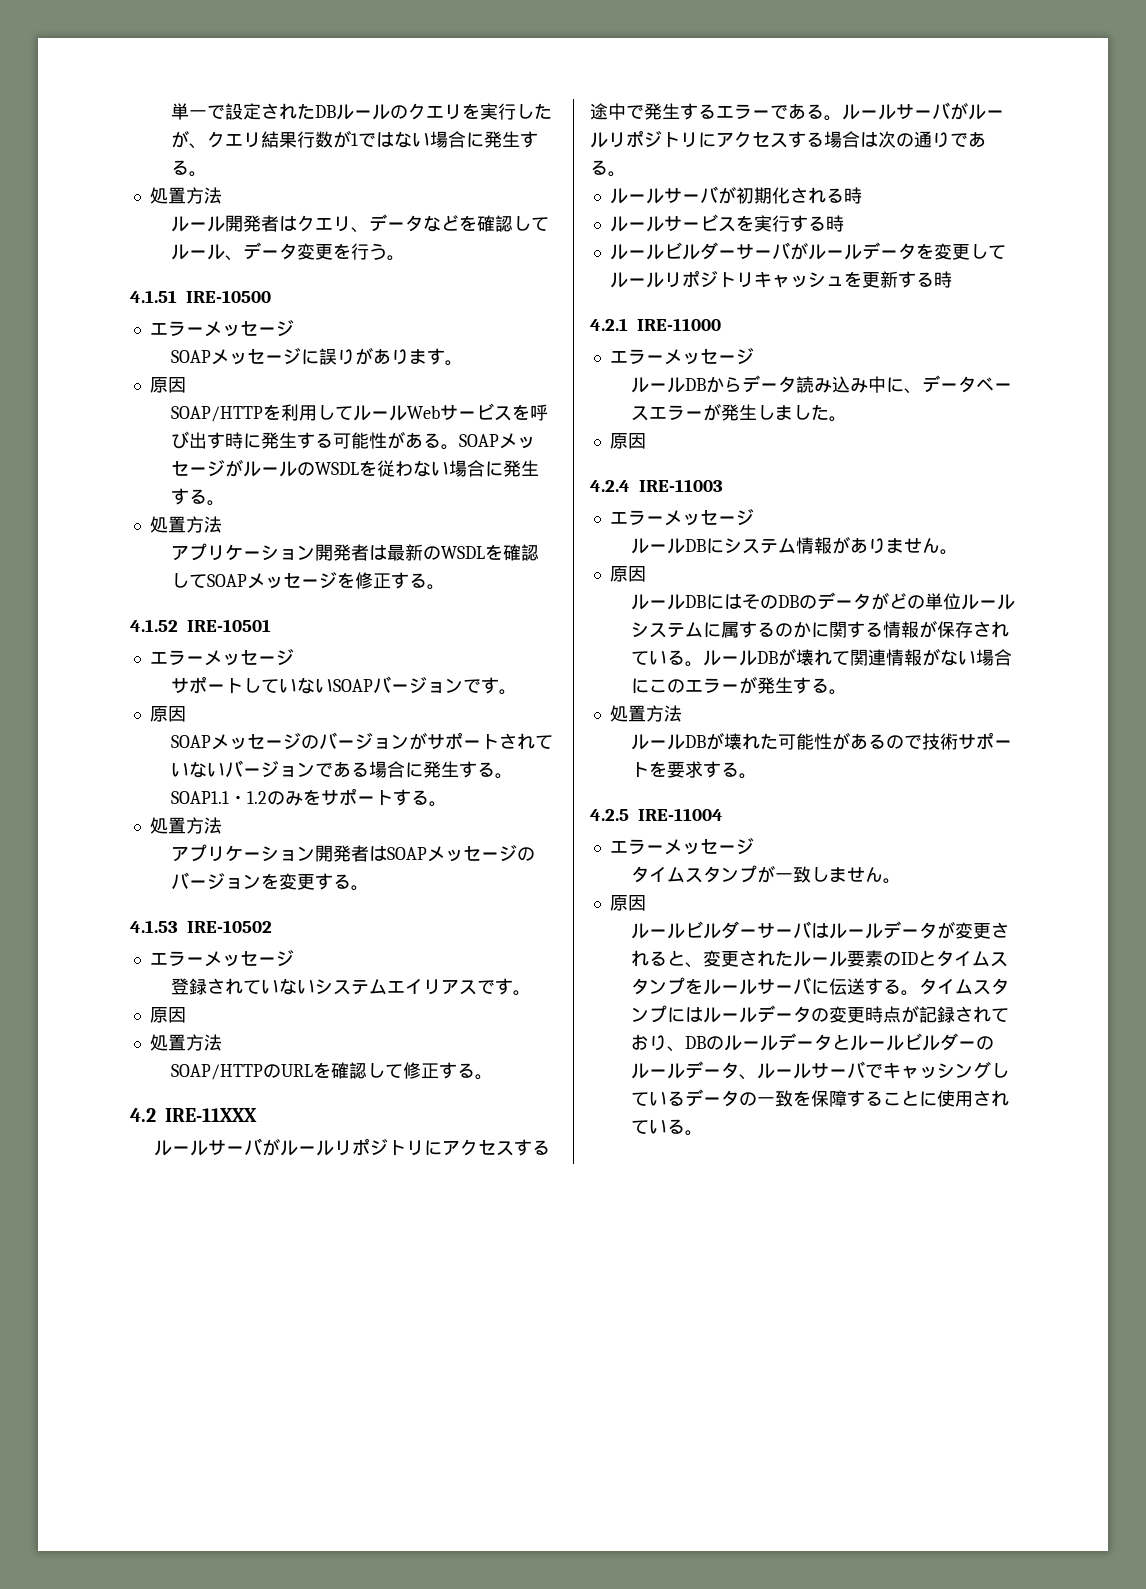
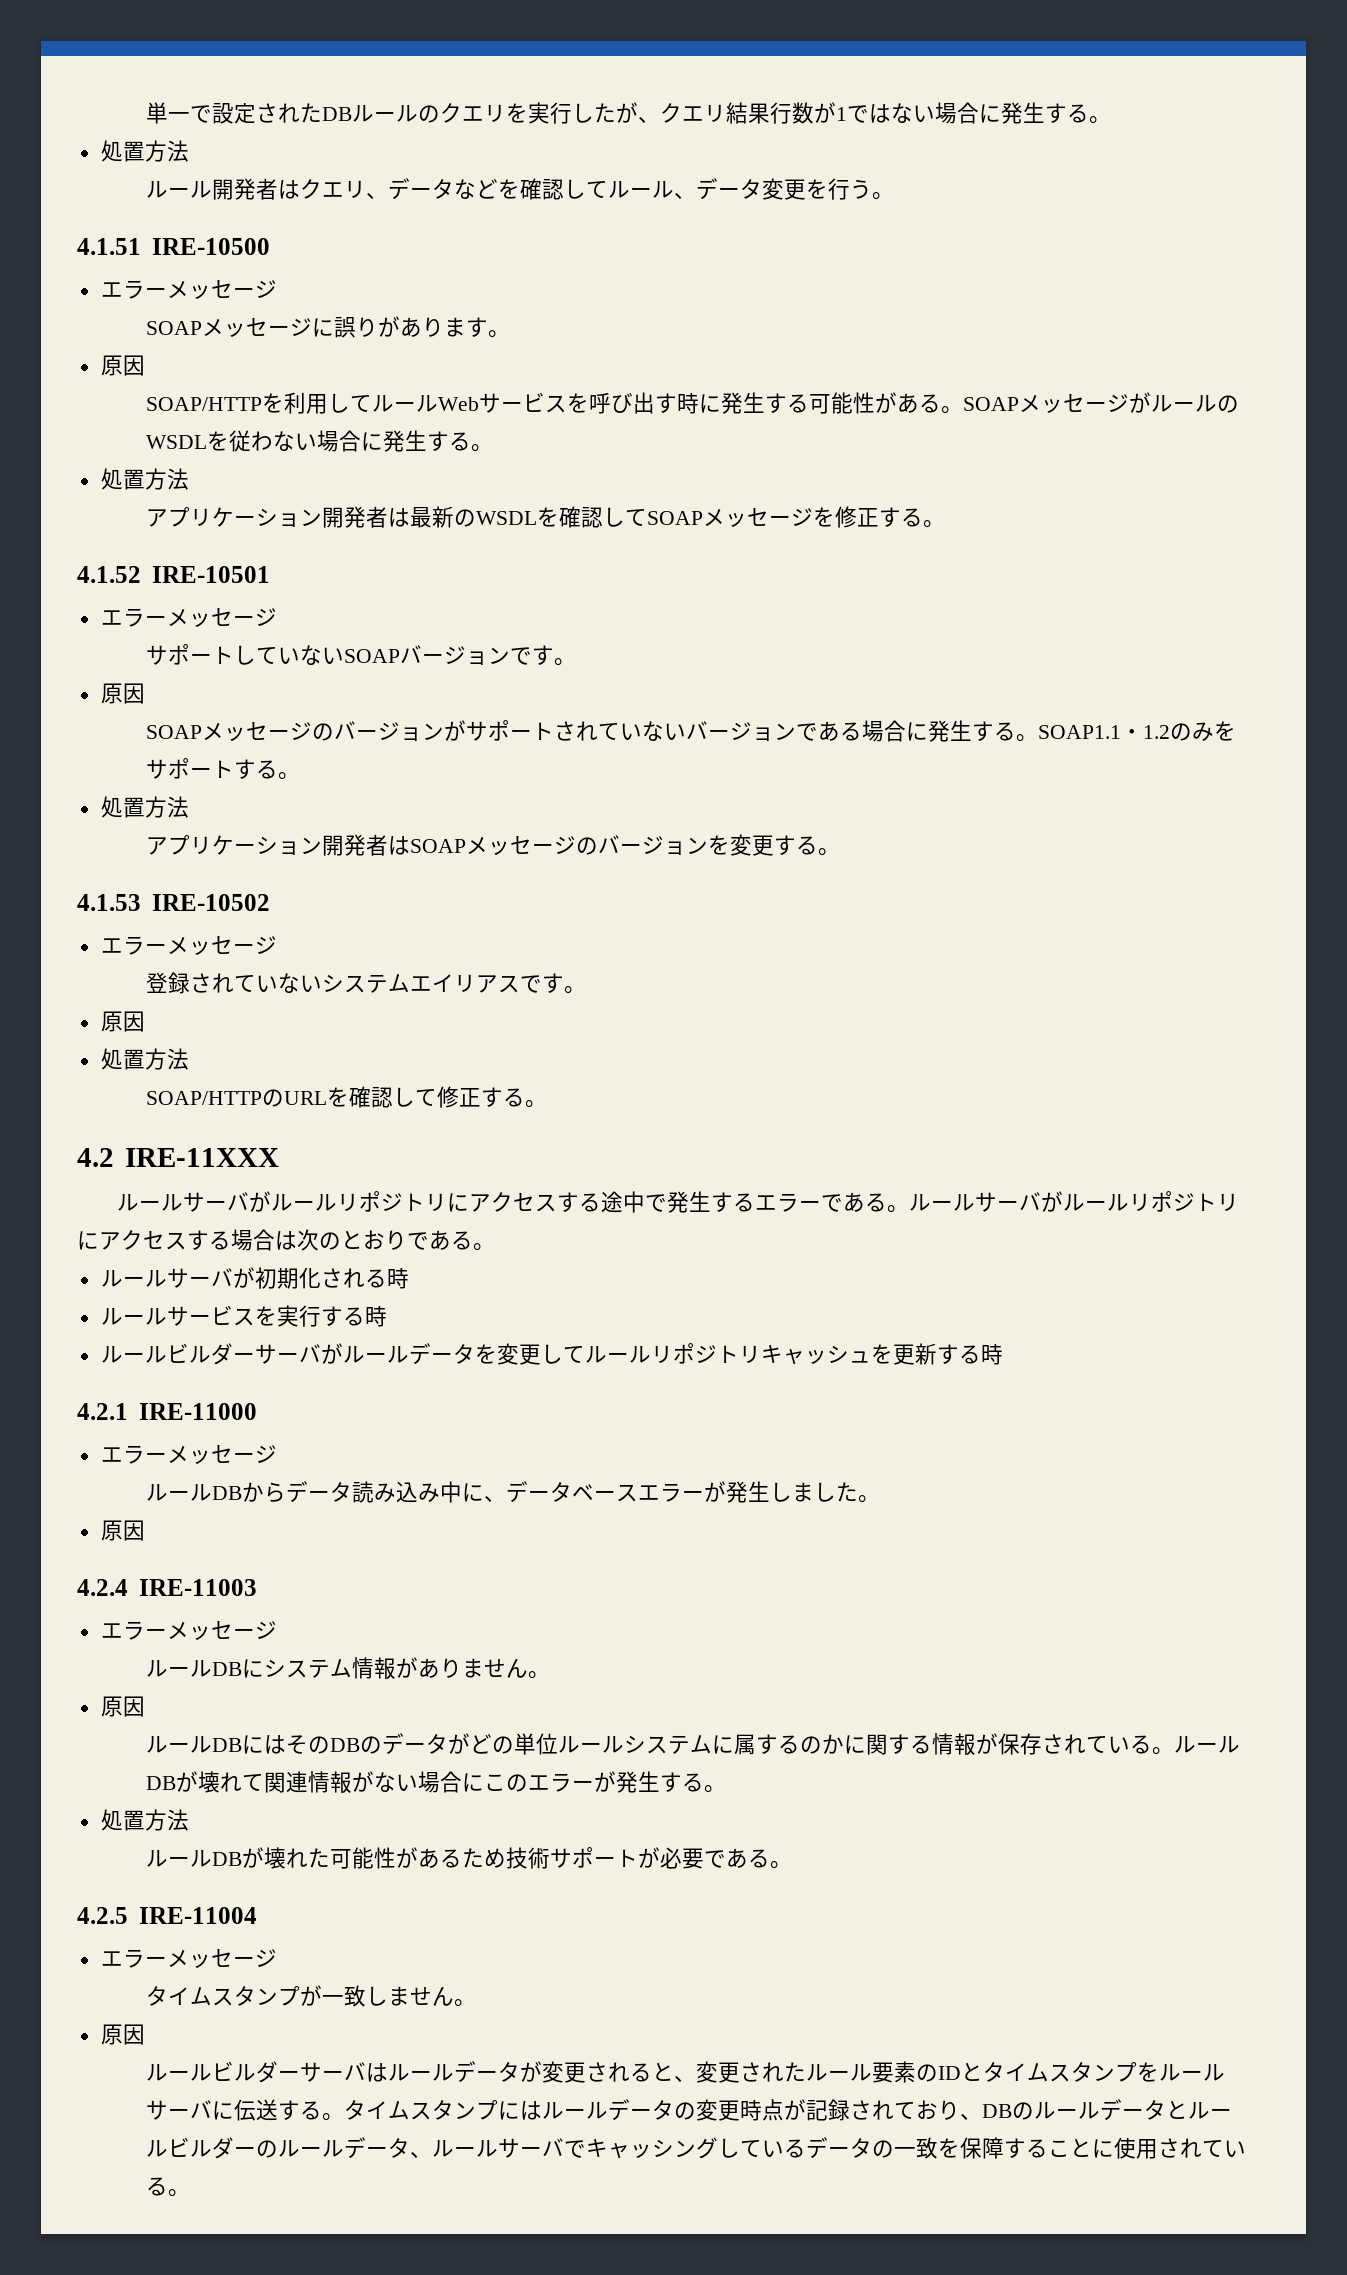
[914,131,932,148] 通 -> [341,1230,385,1249] とお
[886,735,923,749] ので -> [462,1848,507,1868] ため
[649,761,722,778] を要求す -> [638,1847,749,1869] が必要であ

